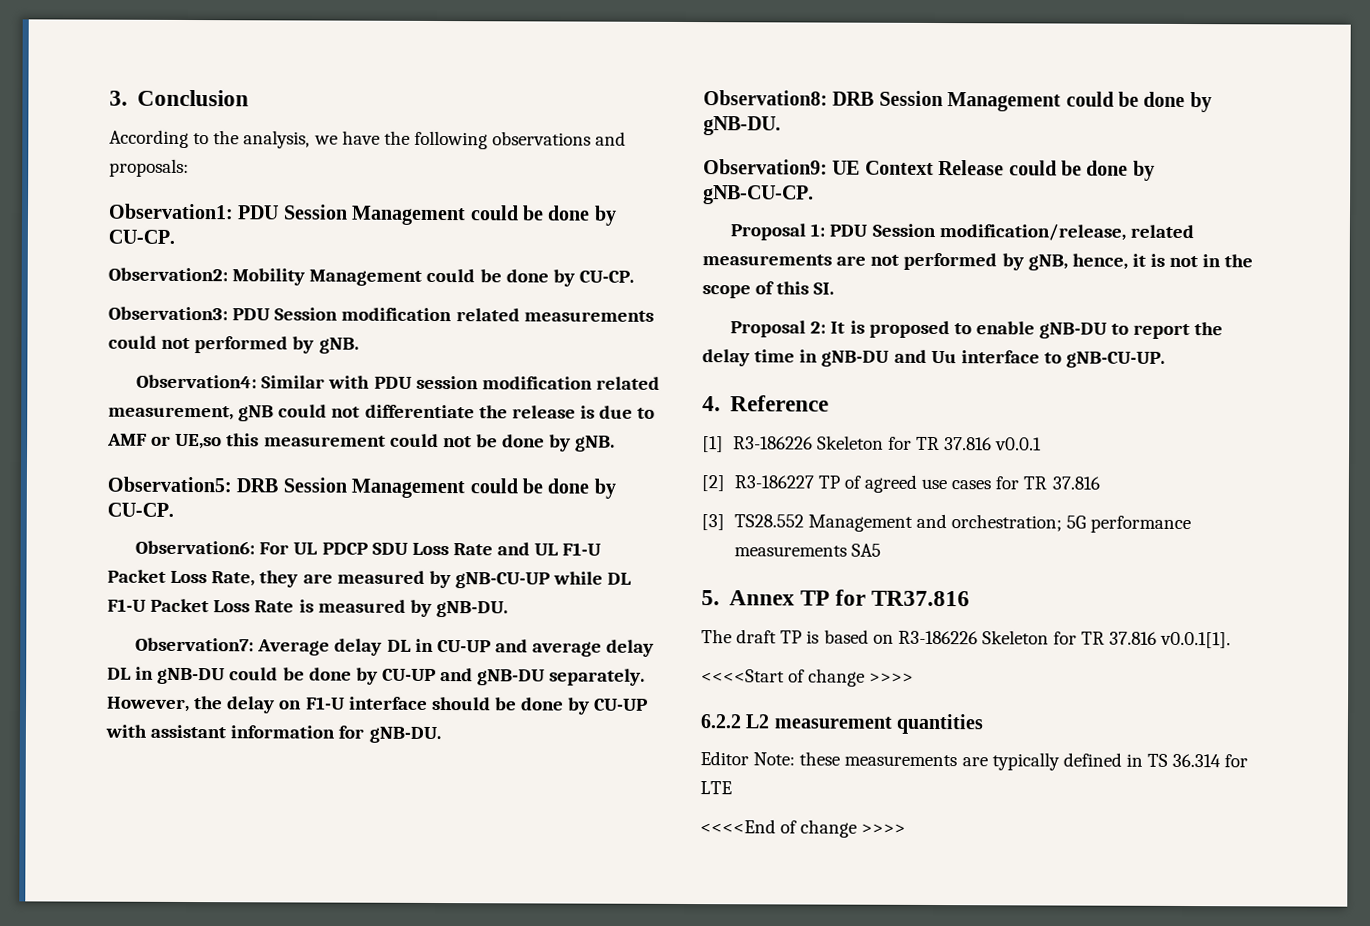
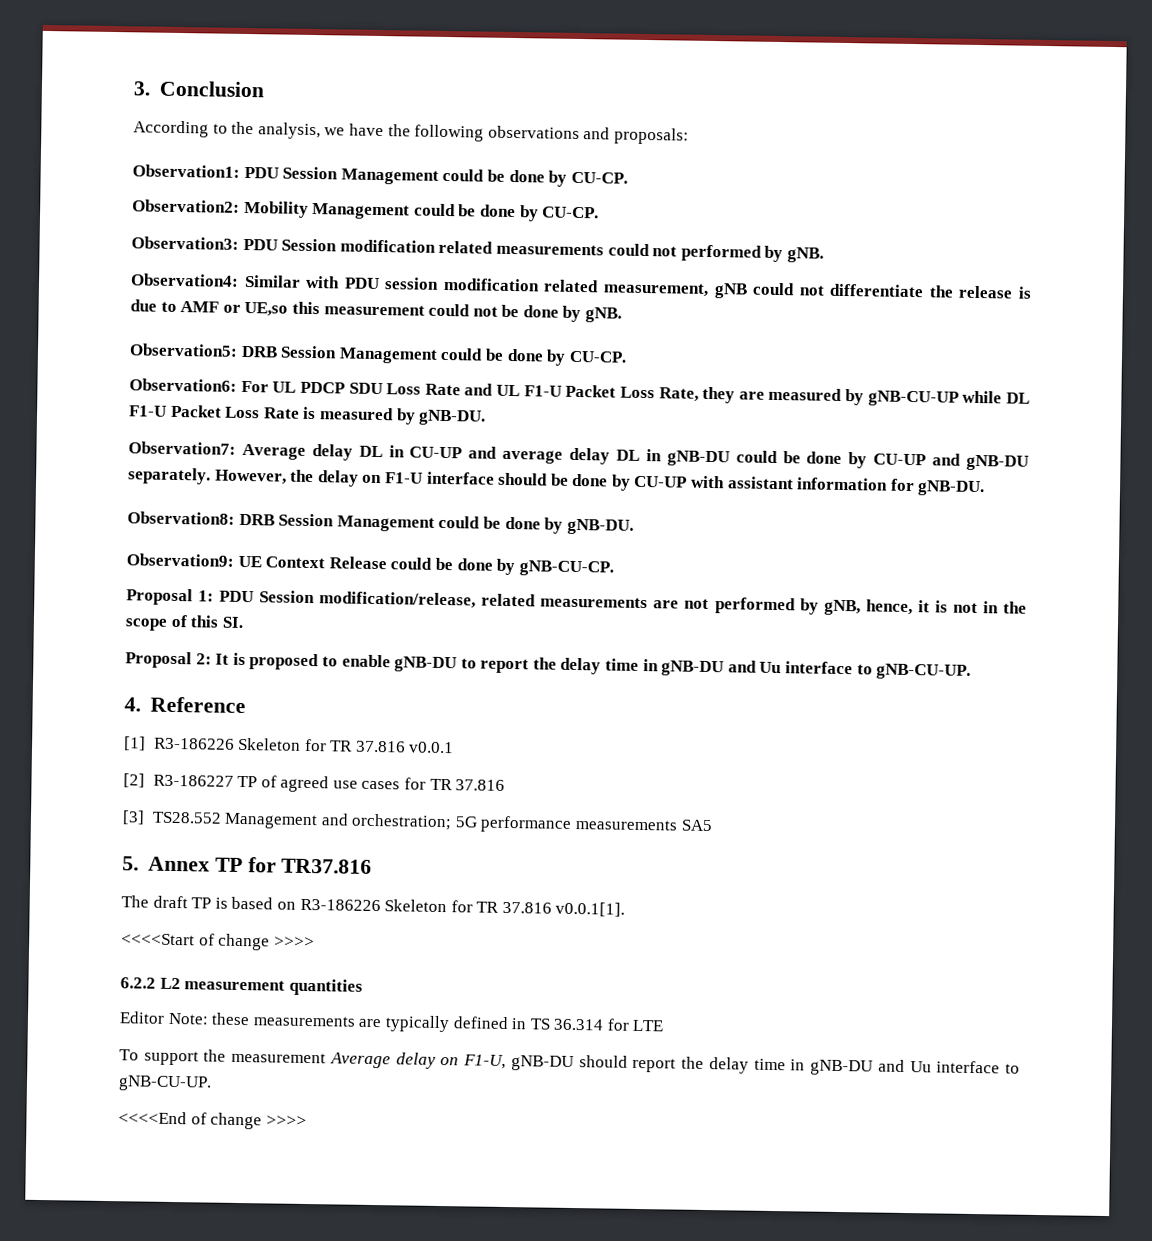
(732, 788) none -> [119,1049,1020,1076] [118,1075,212,1092] // To support the measurement Average delay on F1-U, gNB-DU should report the delay time in gNB-DU and Uu interface to gNB-CU-UP.

